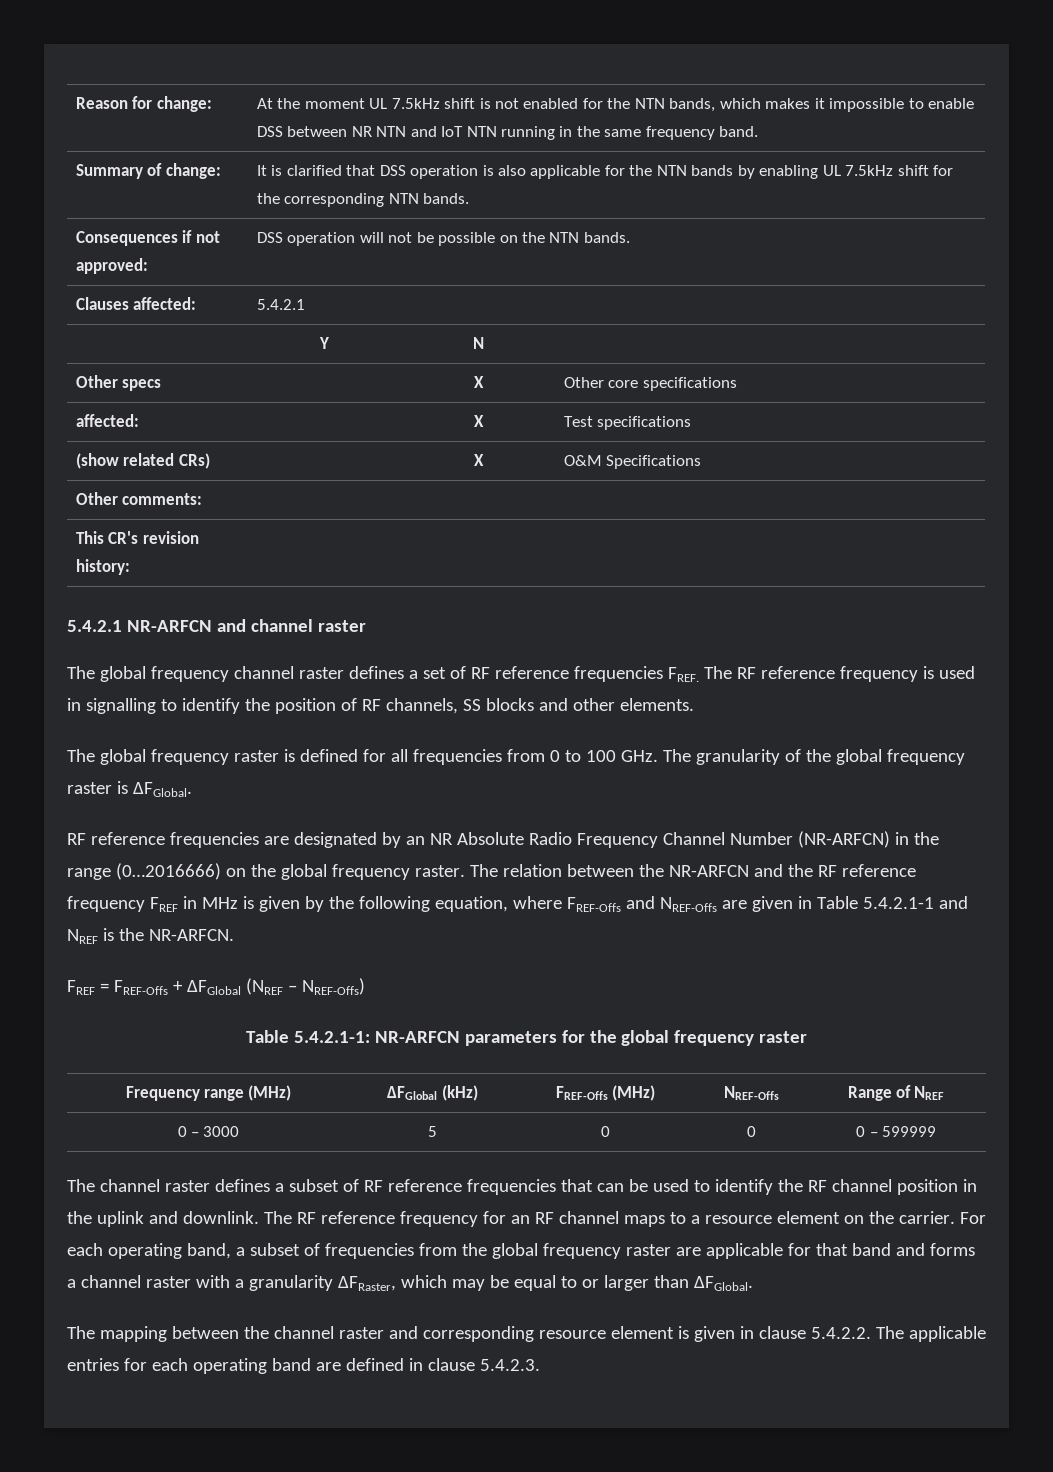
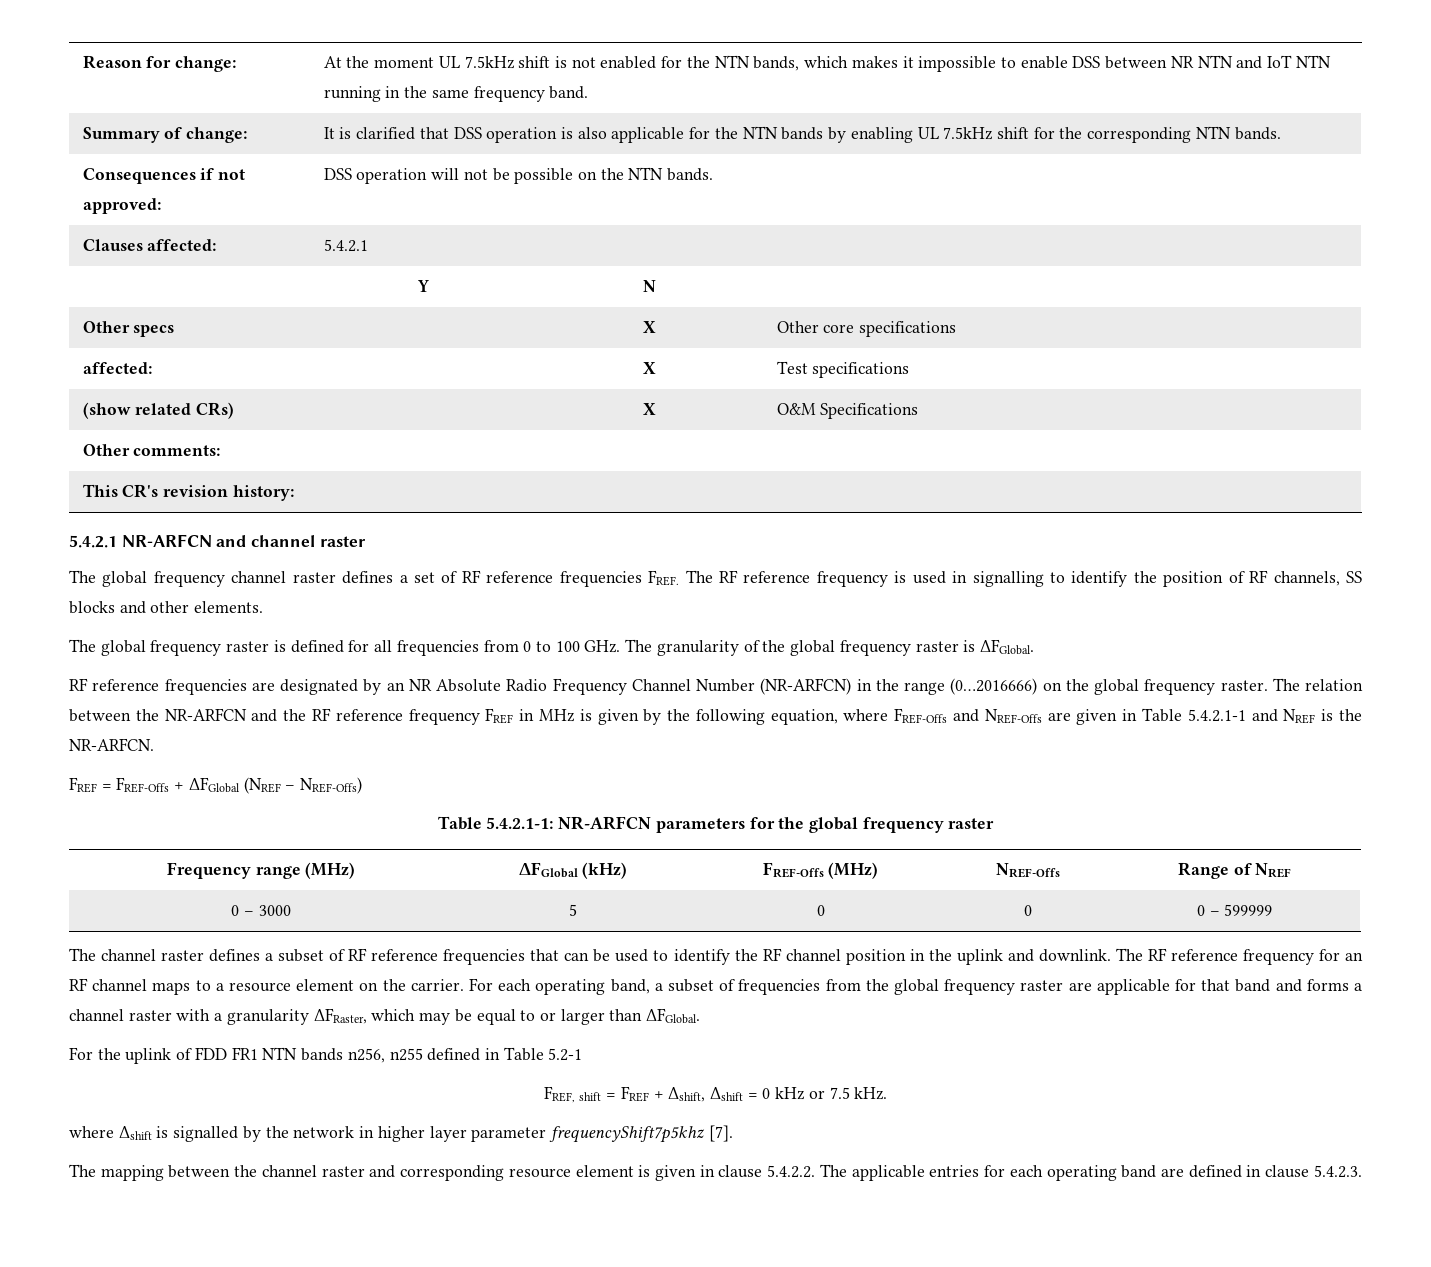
(753, 1283) none -> [69,1047,583,1064] [543,1086,888,1103] [69,1125,733,1143] // For the uplink of FDD FR1 NTN bands n256, n255 defined in Table 5.2-1 // FREF, shift = FREF + Δshift, Δshift = 0 kHz or 7.5 kHz. // where Δshift is signalled by the network in higher layer parameter frequencyShift7p5khz [7].

